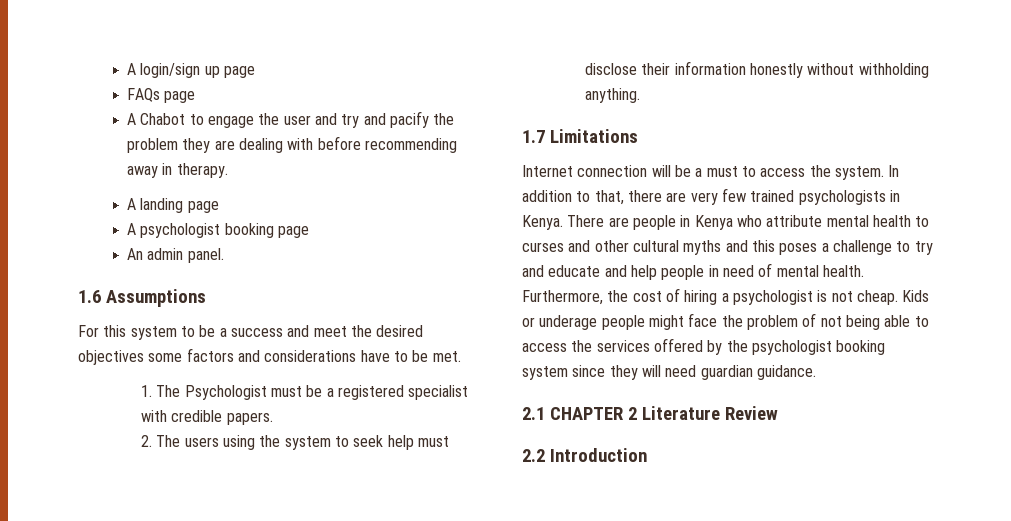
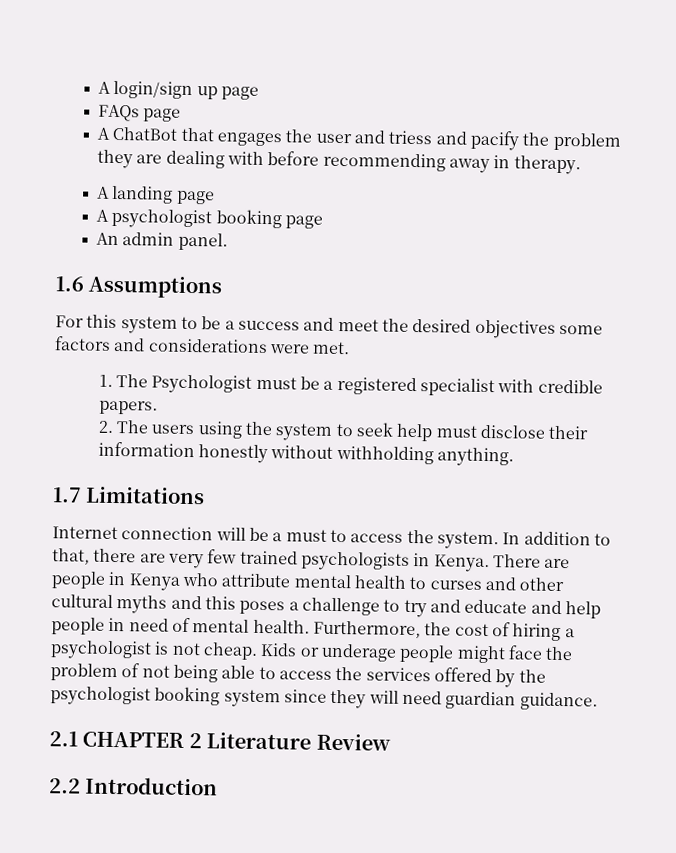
[140,113,255,128] Chabot to engage -> [112,126,282,147] ChatBot that engages
[341,114,360,128] try -> [388,130,433,145] triess
[360,350,429,362] have to be -> [268,344,310,354] were

